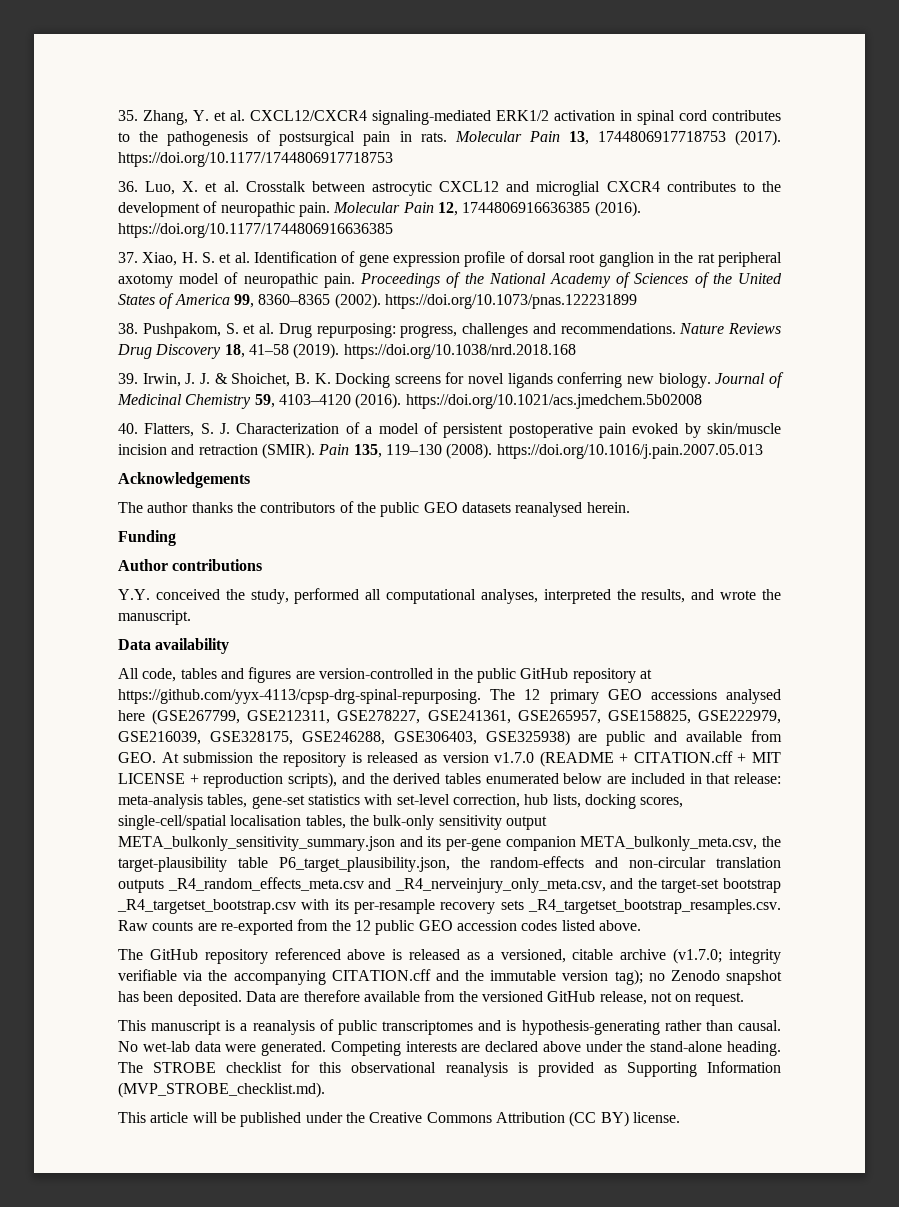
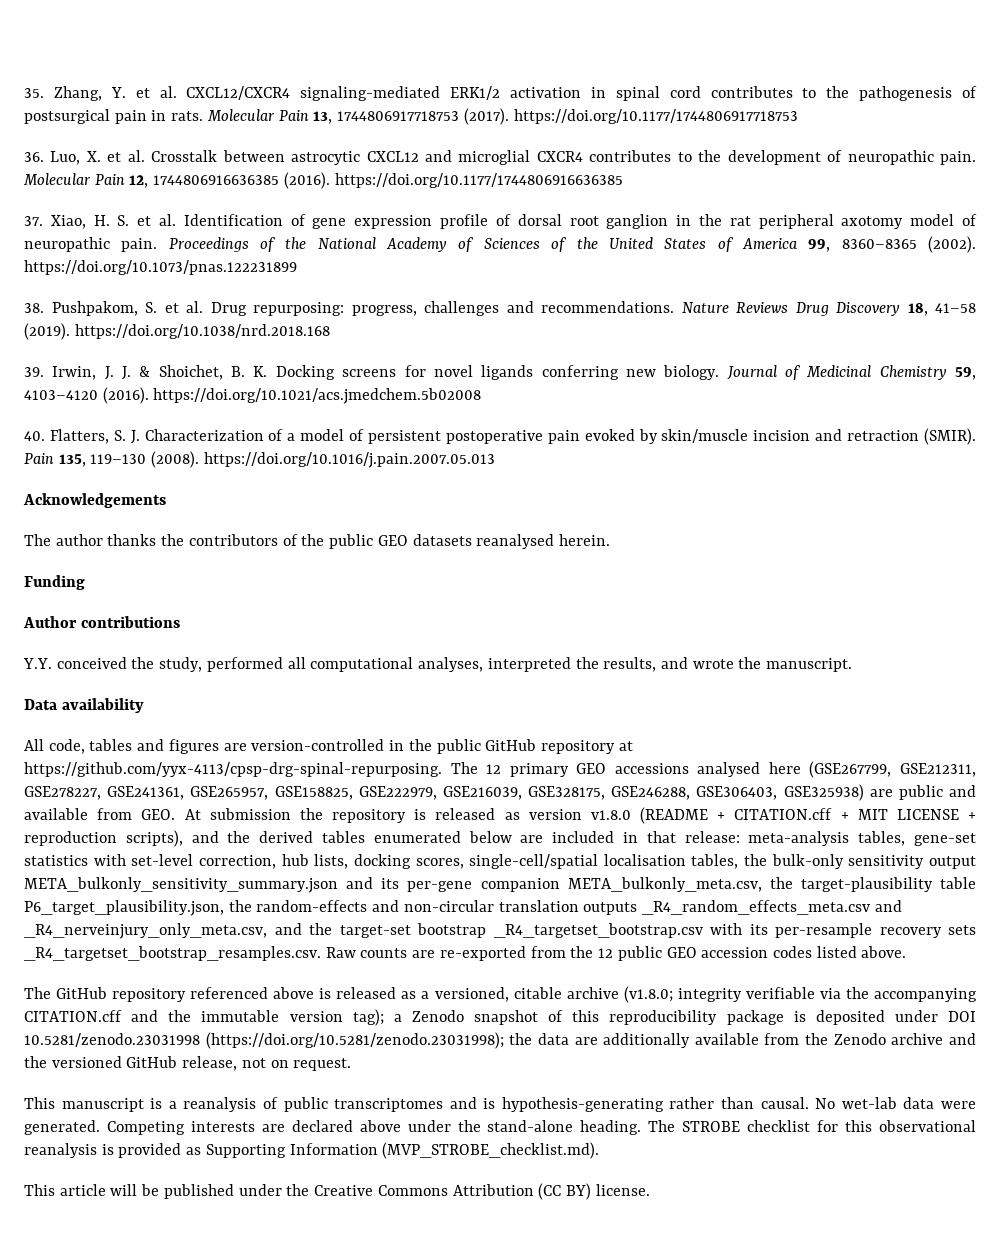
[494,752,535,763] v1.7.0 -> [590,810,631,820] v1.8.0
[673,948,723,964] (v1.7.0; -> [623,986,673,1003] (v1.8.0;
[648,973,665,981] no -> [393,1014,402,1022] a
[118,990,456,1006] has been deposited. Data are therefore available from -> [548,1010,976,1025] [24,1032,976,1049] of this reproducibility package is deposited under DOI 10.5281/zenodo.23031998 (https://doi.org/10.5281/zenodo.23031998); the data are additionally available from the Zenodo archive and

